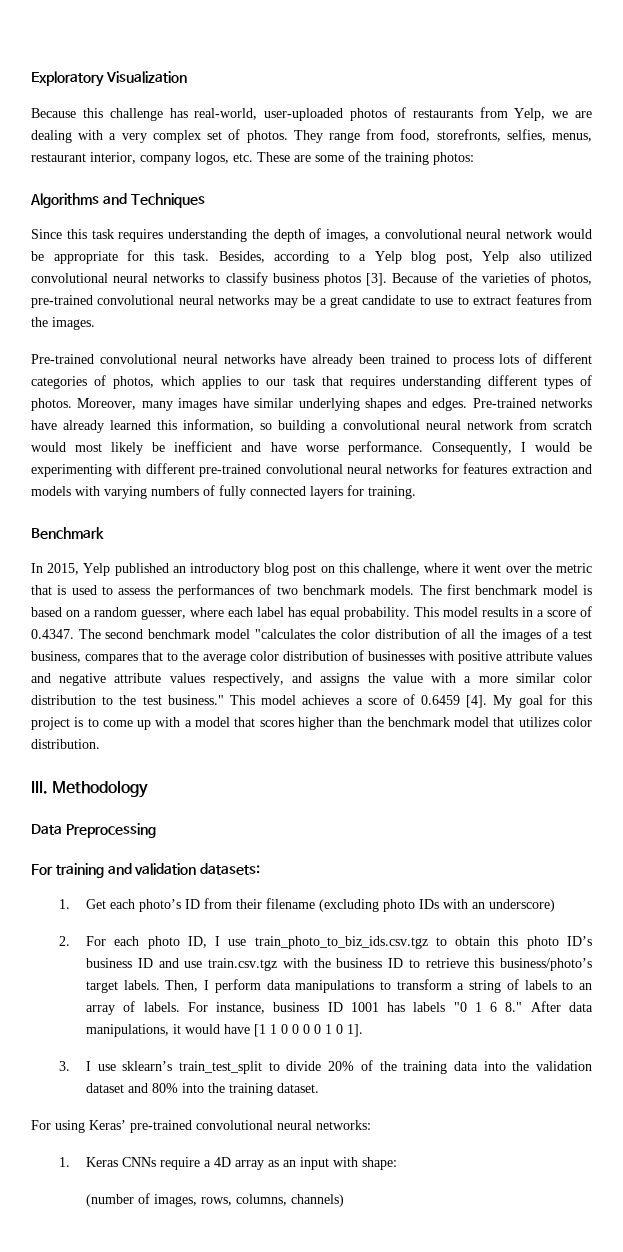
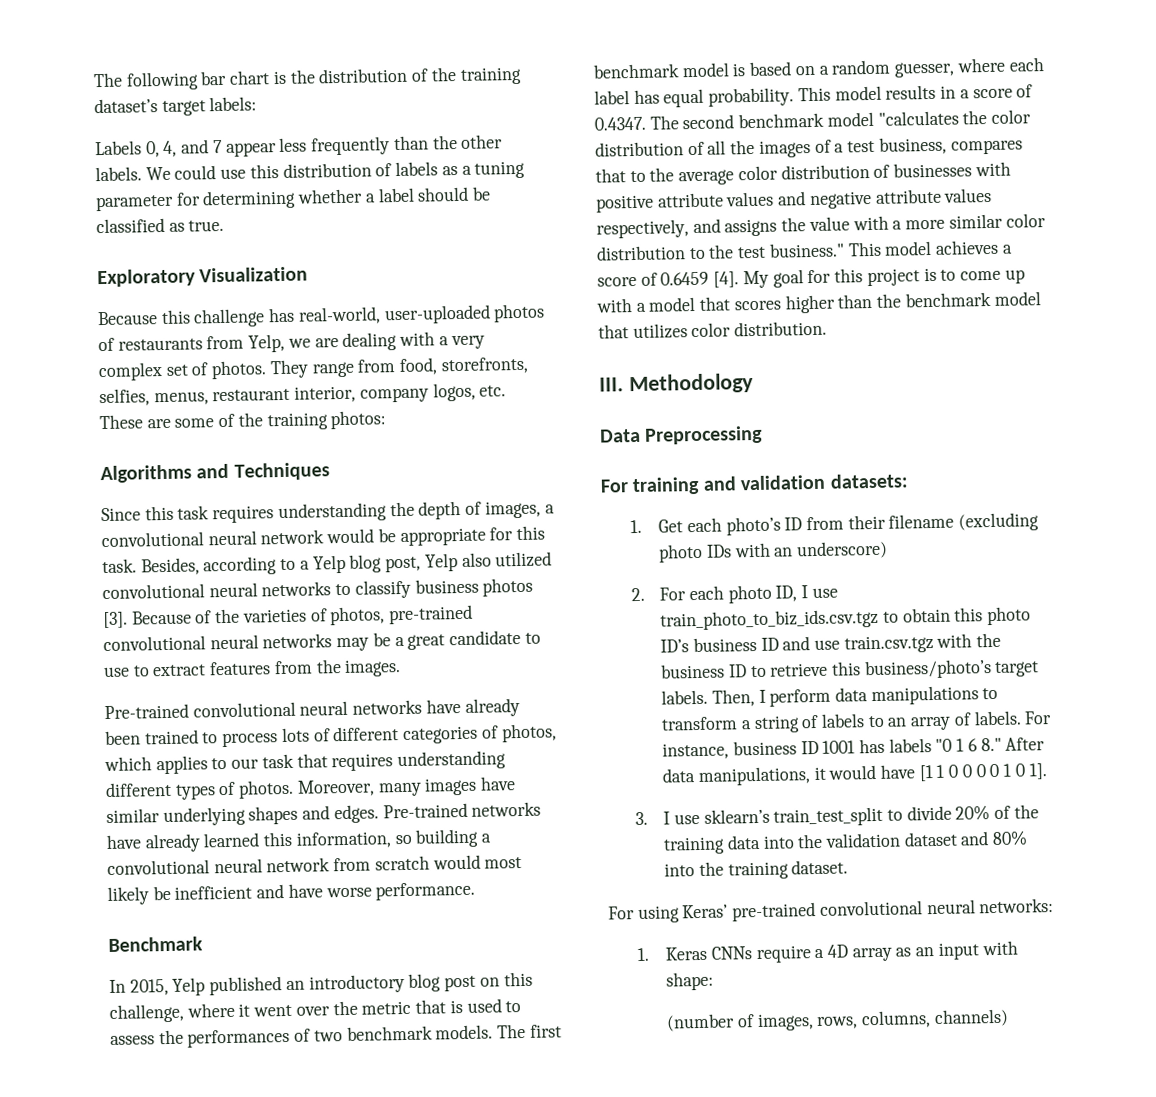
(31, 79) none -> [93,66,522,91] [94,96,258,116] [95,134,504,158] [95,160,526,182] [95,186,492,212] [96,217,225,234] The following bar chart is the distribution of the training dataset’s target labels: // Labels 0, 4, and 7 appear less frequently than the other labels. We could use this distribution of labels as a tuning parameter for determining whether a label should be classified as true. //
[431,442,592,455] [31,463,592,477] [31,485,416,499] Consequently, I would be experimenting with different pre-trained convolutional neural networks for features extraction and models with varying numbers of fully connected layers for training. -> (476, 891) none

